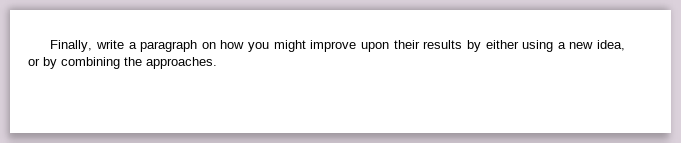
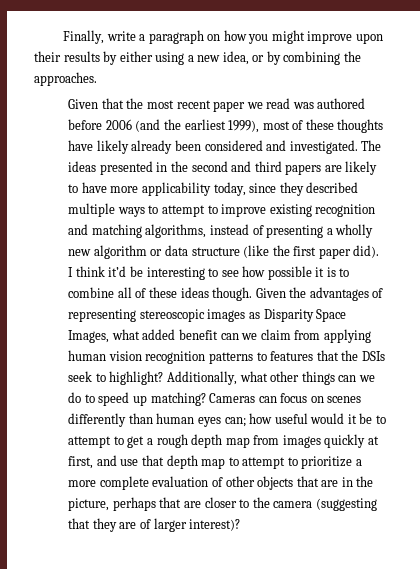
(217, 63) none -> [68,98,366,112] [68,119,384,133] [68,140,382,154] [68,161,378,175] [68,182,359,196] [68,203,376,217] [68,224,374,238] [68,245,380,259] [68,266,350,280] [68,287,384,301] [68,309,347,322] [68,329,371,343] [68,350,385,364] [68,371,375,385] [68,392,362,406] [68,413,386,427] [68,434,379,448] [68,455,362,469] [68,476,374,490] [68,497,377,511] [68,518,241,532] // Given that the most recent paper we read was authored before 2006 (and the earliest 1999), most of these thoughts have likely already been considered and investigated. The ideas presented in the second and third papers are likely to have more applicability today, since they described multiple ways to attempt to improve existing recognition and matching algorithms, instead of presenting a wholly new algorithm or data structure (like the first paper did). I think it’d be interesting to see how possible it is to combine all of these ideas though. Given the advantages of representing stereoscopic images as Disparity Space Images, what added benefit can we claim from applying human vision recognition patterns to features that the DSIs seek to highlight? Additionally, what other things can we do to speed up matching? Cameras can focus on scenes differently than human eyes can; how useful would it be to attempt to get a rough depth map from images quickly at first, and use that depth map to attempt to prioritize a more complete evaluation of other objects that are in the picture, perhaps that are closer to the camera (suggesting that they are of larger interest)?

